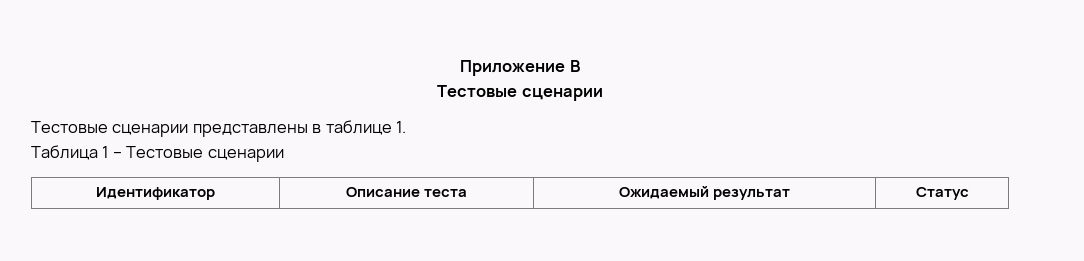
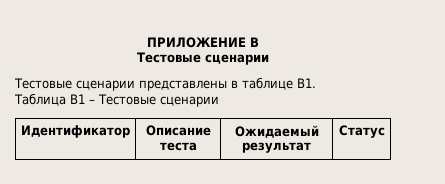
[460,60,566,76] Приложение -> [147,37,246,48] ПРИЛОЖЕНИЕ
[396,121,407,133] 1. -> [297,78,316,88] В1.
[102,146,109,158] 1 -> [70,94,85,104] В1

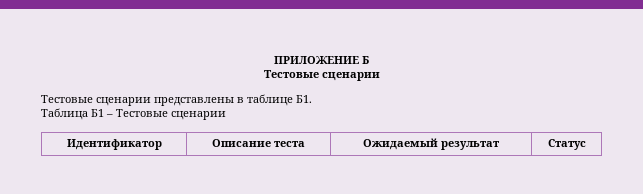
[250,37,259,47] В -> [362,56,369,64] Б
[297,78,316,88] В1. -> [296,95,312,103] Б1.
[70,94,85,104] В1 -> [91,109,104,117] Б1

